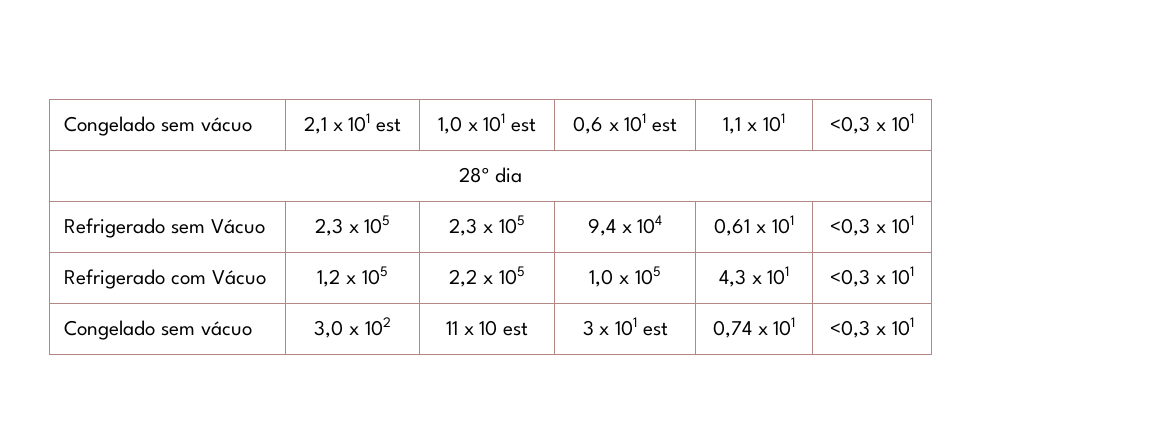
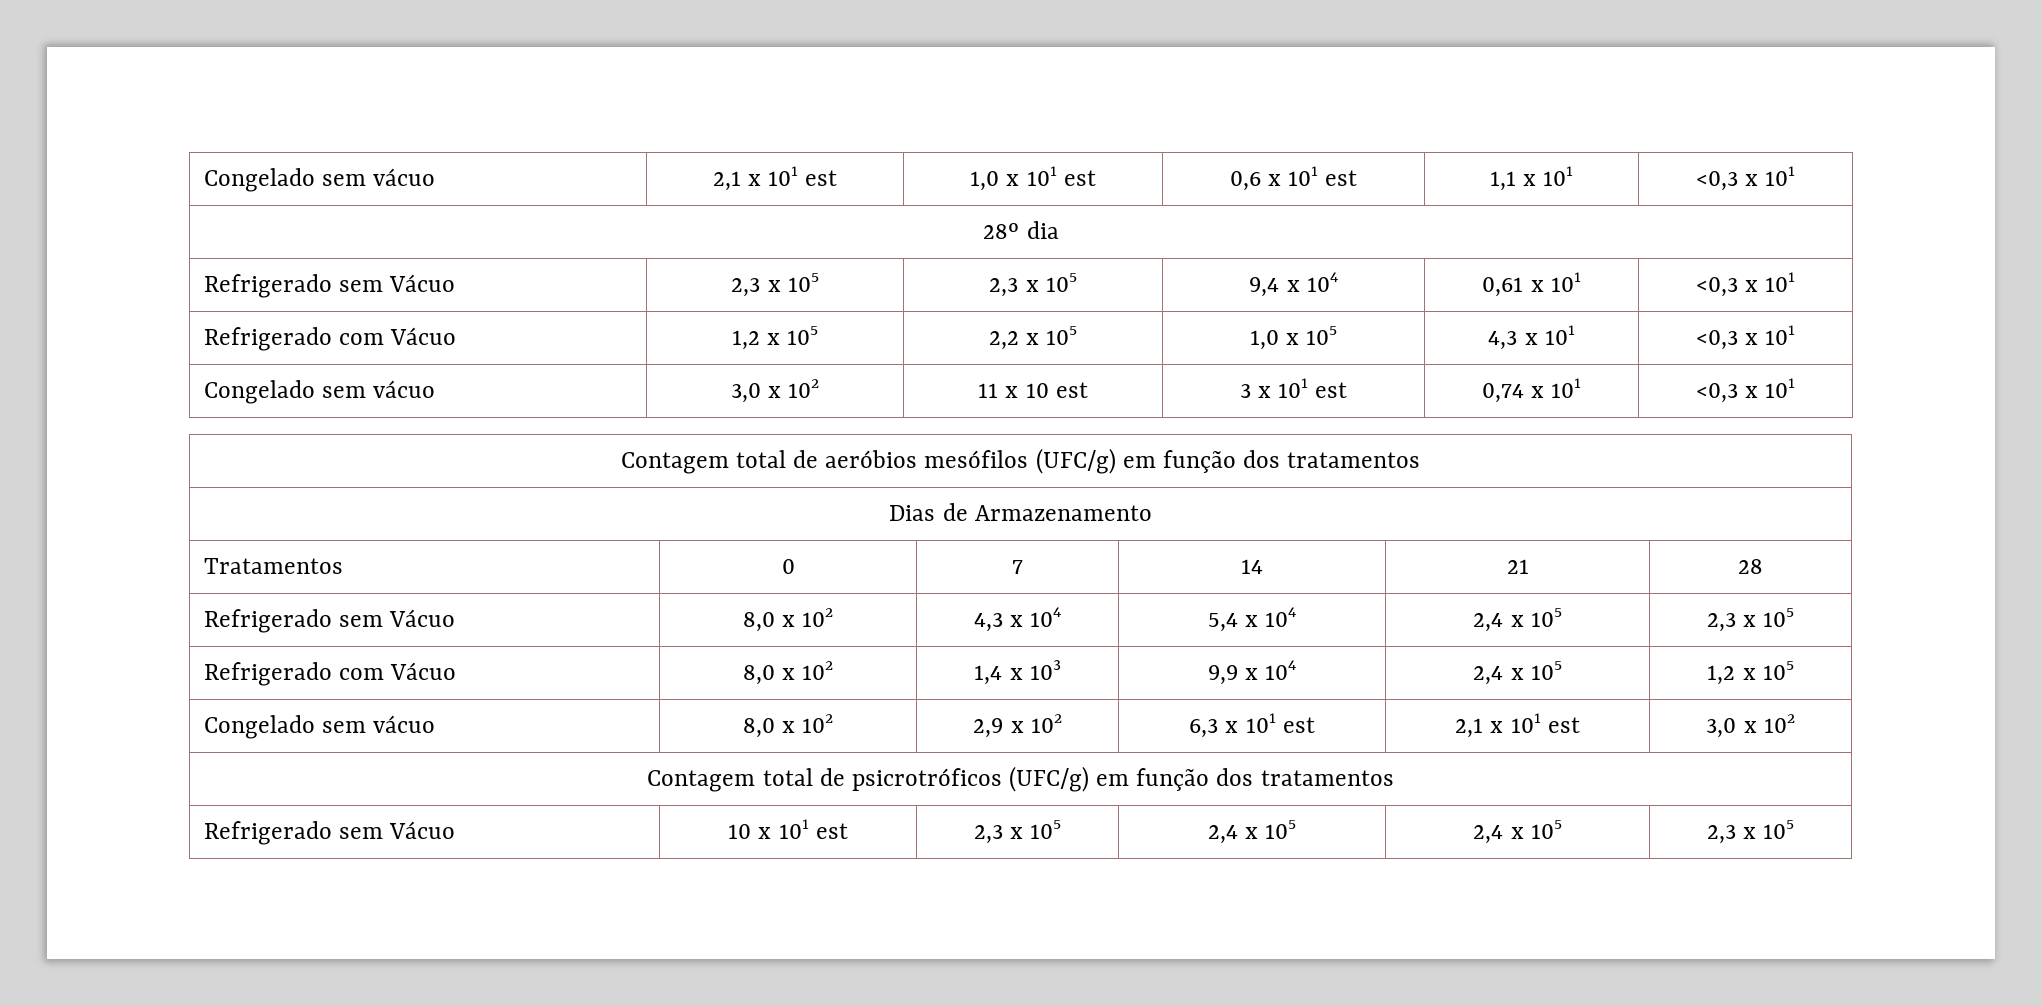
(914, 326) none -> [620,448,1421,474] [889,503,1152,521] [203,558,343,574] [781,559,795,574] [1012,560,1023,574] [1241,559,1263,574] [1506,559,1529,574] [1738,559,1763,574] [203,609,456,633] [742,608,834,632] [973,607,1062,632] [1207,607,1297,632] [1473,608,1562,632] [1706,608,1795,632] [203,662,457,686] [742,661,834,685] [974,660,1061,685] [1207,660,1297,685] [1473,661,1562,685] [1707,661,1794,685] [203,715,436,739] [742,714,834,738] [973,714,1062,738] [1189,713,1315,738] [1455,713,1580,738] [1706,714,1795,738] [647,766,1394,792] [203,821,456,845] [728,819,848,839] [973,820,1062,844] [1207,820,1297,844] [1473,820,1562,844] [1706,820,1795,844] // Contagem total de aeróbios mesófilos (UFC/g) em função dos tratamentos // Dias de Armazenamento // Tratamentos | 0 | 7 | 14 | 21 | 28 // Refrigerado sem Vácuo | 8,0 x 102 | 4,3 x 104 | 5,4 x 104 | 2,4 x 105 | 2,3 x 105 // Refrigerado com Vácuo | 8,0 x 102 | 1,4 x 103 | 9,9 x 104 | 2,4 x 105 | 1,2 x 105 // Congelado sem vácuo | 8,0 x 102 | 2,9 x 102 | 6,3 x 101 est | 2,1 x 101 est | 3,0 x 102 // Contagem total de psicrotróficos (UFC/g) em função dos tratamentos // Refrigerado sem Vácuo | 10 x 101 est | 2,3 x 105 | 2,4 x 105 | 2,4 x 105 | 2,3 x 105

